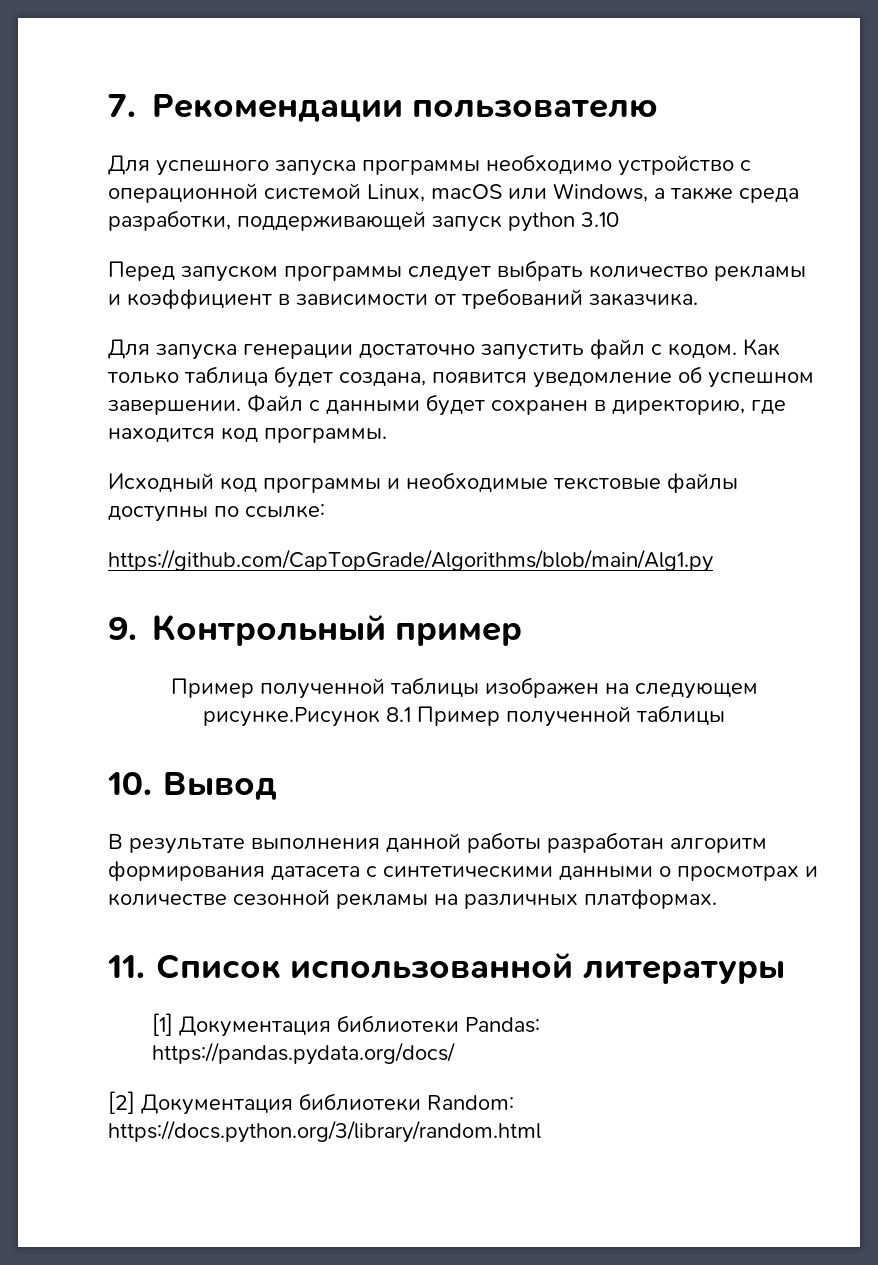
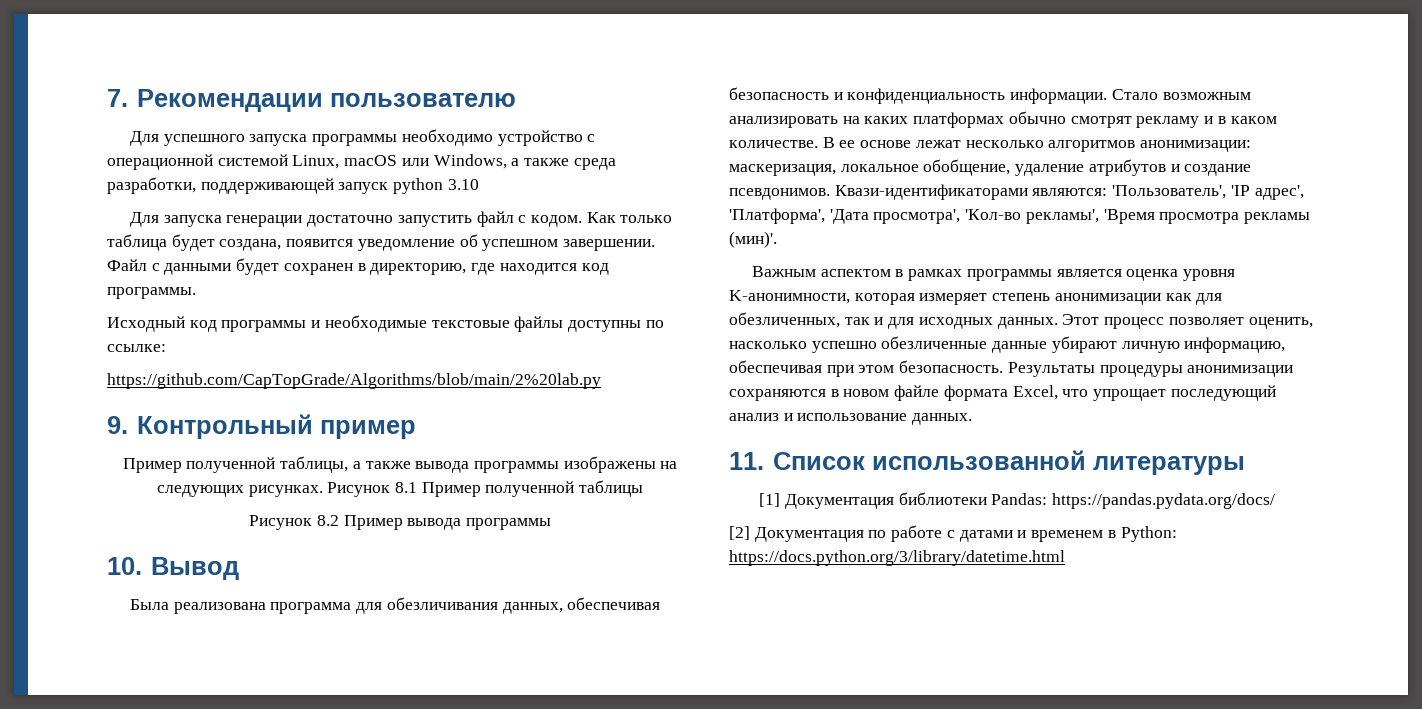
[108,260,806,282] [108,288,698,309] // Перед запуском программы следует выбрать количество рекламы и коэффициент в зависимости от требований заказчика. -> (479, 184) none
[108,549,713,572] https://github.com/CapTopGrade/Algorithms/blob/main/Alg1.py -> [107,373,601,389] https://github.com/CapTopGrade/Algorithms/blob/main/2%20lab.py
[389,677,758,699] [203,705,725,727] [107,772,277,800] [108,832,767,854] [108,861,818,881] [108,889,717,909] таблицы изображен на следующем рисунке.Рисунок 8.1 Пример полученной таблицы // 10. Вывод // В результате выполнения данной работы разработан алгоритм формирования датасета с синтетическими данными о просмотрах и количестве сезонной рекламы на различных платформах. -> [280,456,678,473] [156,480,644,497] [249,515,551,530] [107,557,239,580] [129,597,661,614] [729,87,1251,104] [729,111,1277,128] [729,137,1252,152] [729,159,1252,176] [729,184,1304,200] [729,208,1311,224] [729,231,777,248] [751,266,1236,281] [729,290,1223,305] [729,312,1313,329] [729,336,1286,353] [729,360,1294,377] [729,385,1276,401] [729,413,973,425] таблицы, а также вывода программы изображены на следующих рисунках. Рисунок 8.1 Пример полученной таблицы // Рисунок 8.2 Пример вывода программы // 10. Вывод // Была реализована программа для обезличивания данных, обеспечивая безопасность и конфиденциальность информации. Стало возможным анализировать на каких платформах обычно смотрят рекламу и в каком количестве. В ее основе лежат несколько алгоритмов анонимизации: маскеризация, локальное обобщение, удаление атрибутов и создание псевдонимов. Квази-идентификаторами являются: 'Пользователь', 'IP адрес', 'Платформа', 'Дата просмотра', 'Кол-во рекламы', 'Время просмотра рекламы (мин)'. // Важным аспектом в рамках программы является оценка уровня K-анонимности, которая измеряет степень анонимизации как для обезличенных, так и для исходных данных. Этот процесс позволяет оценить, насколько успешно обезличенные данные убирают личную информацию, обеспечивая при этом безопасность. Результаты процедуры анонимизации сохраняются в новом файле формата Excel, что упрощает последующий анализ и использование данных.
[299,1093,514,1111] [108,1120,541,1143] библиотеки Random: https://docs.python.org/3/library/random.html -> [868,525,1177,542] [729,550,1065,566] по работе с датами и временем в Python: https://docs.python.org/3/library/datetime.html

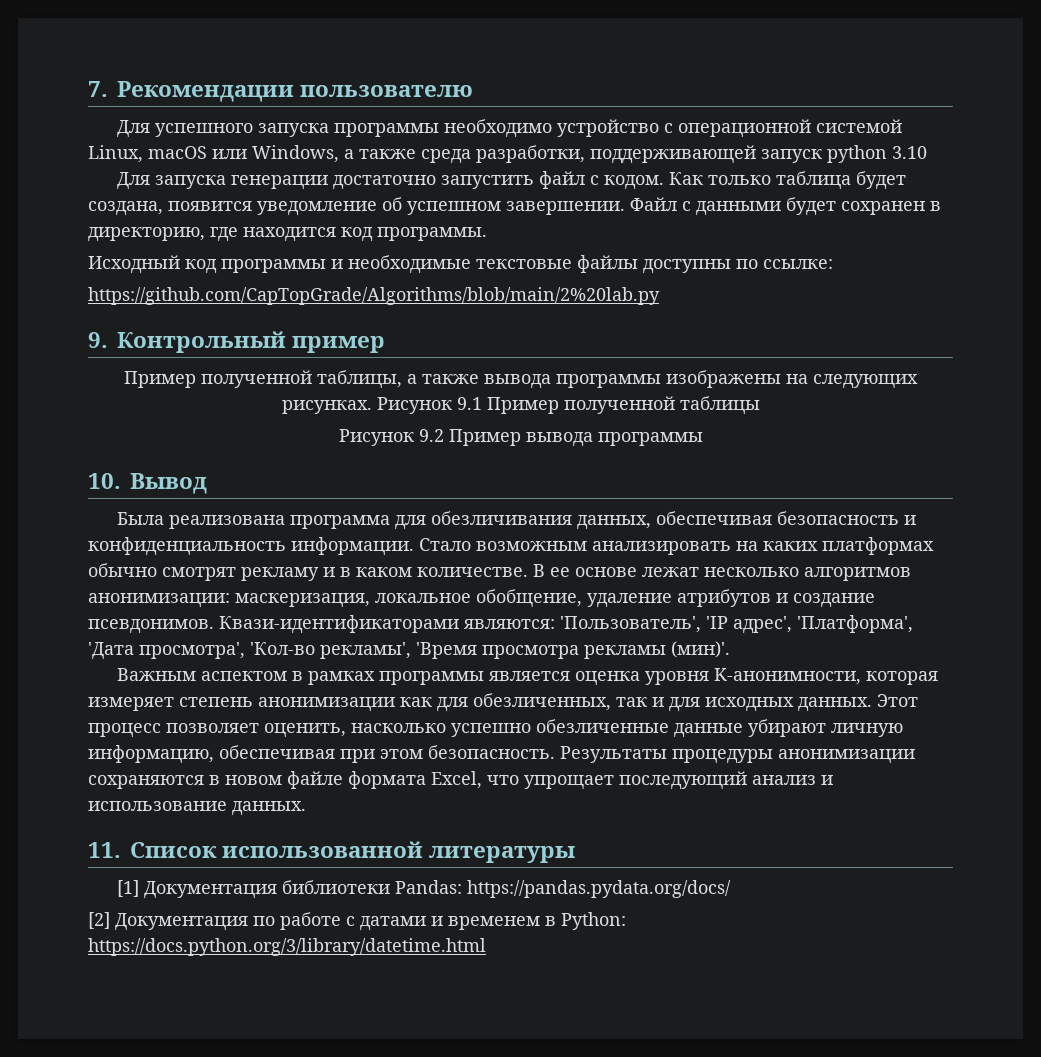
[395,482,417,493] 8.1 -> [456,397,482,410] 9.1
[316,515,339,526] 8.2 -> [418,429,444,442] 9.2

